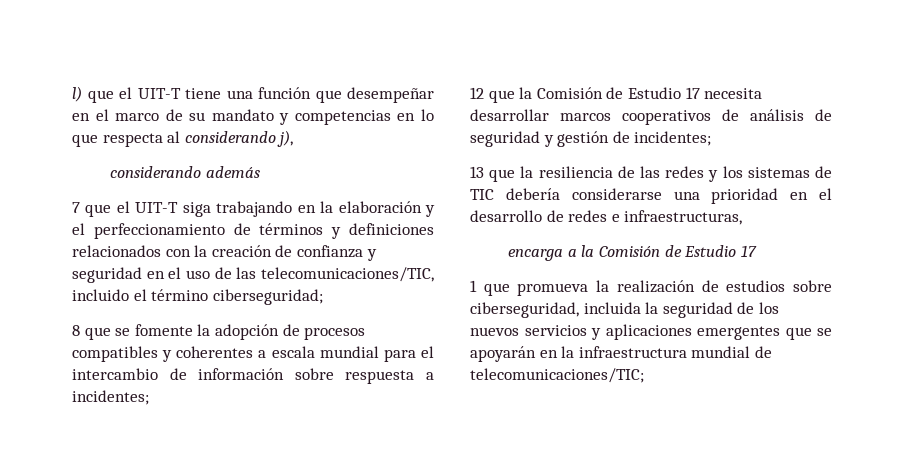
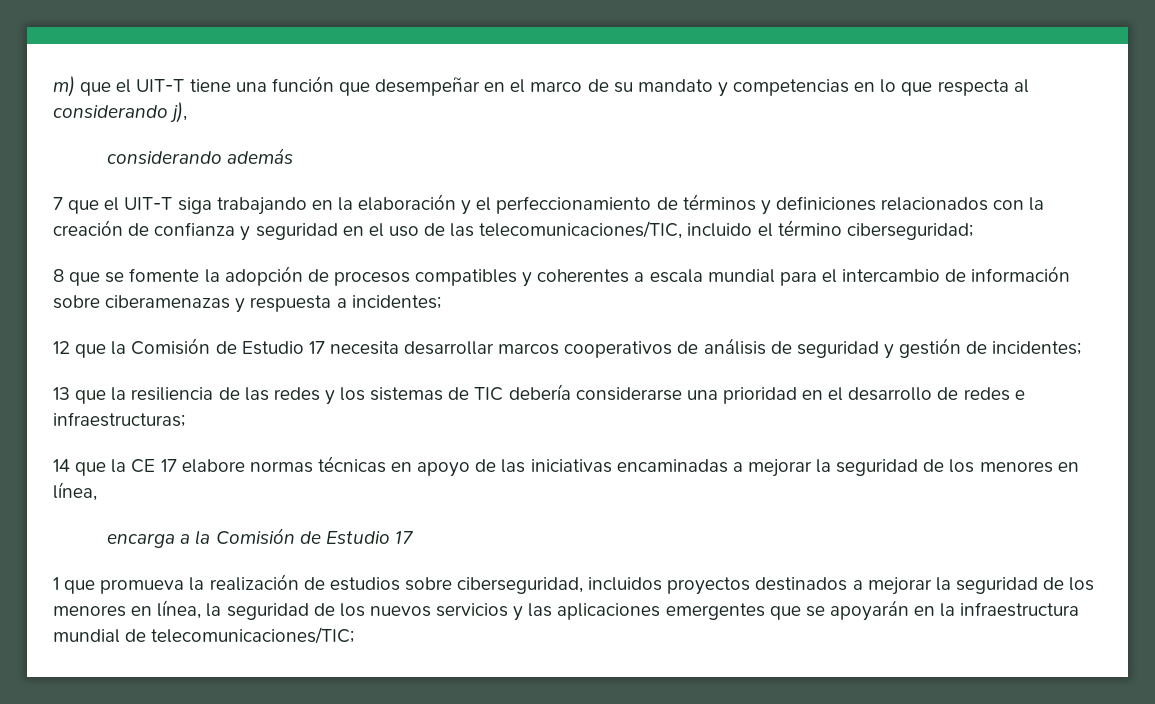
[72,86,82,102] l) -> [53,76,75,97] m)
(334, 374) none -> [105,295,246,313] ciberamenazas y
[624,210,743,225] infraestructuras, -> [53,412,185,427] [53,456,1079,477] [53,482,97,501] infraestructuras; // 14 que la CE 17 elabore normas técnicas en apoyo de las iniciativas encaminadas a mejorar la seguridad de los menores en línea,
[583,302,641,314] incluida -> [588,577,1095,595] [53,600,202,619] incluidos proyectos destinados a mejorar la seguridad de los menores en línea,
(601, 334) none -> [528,603,553,617] las

